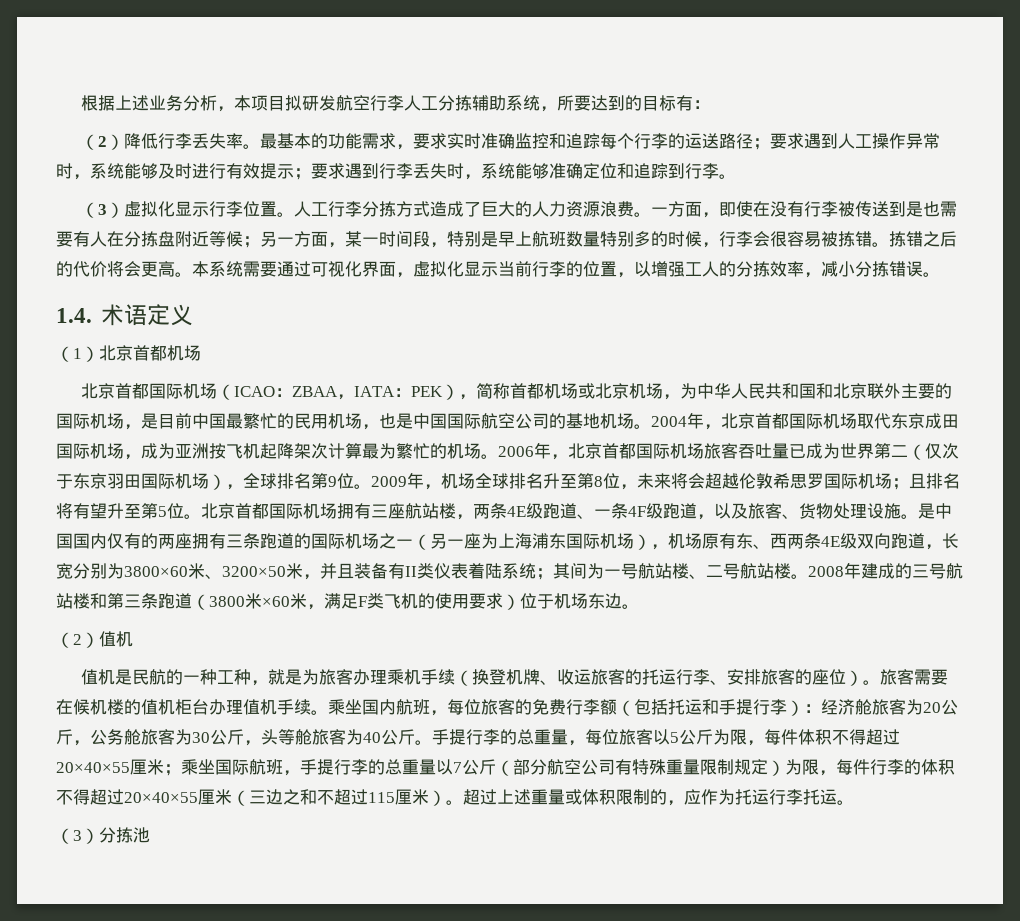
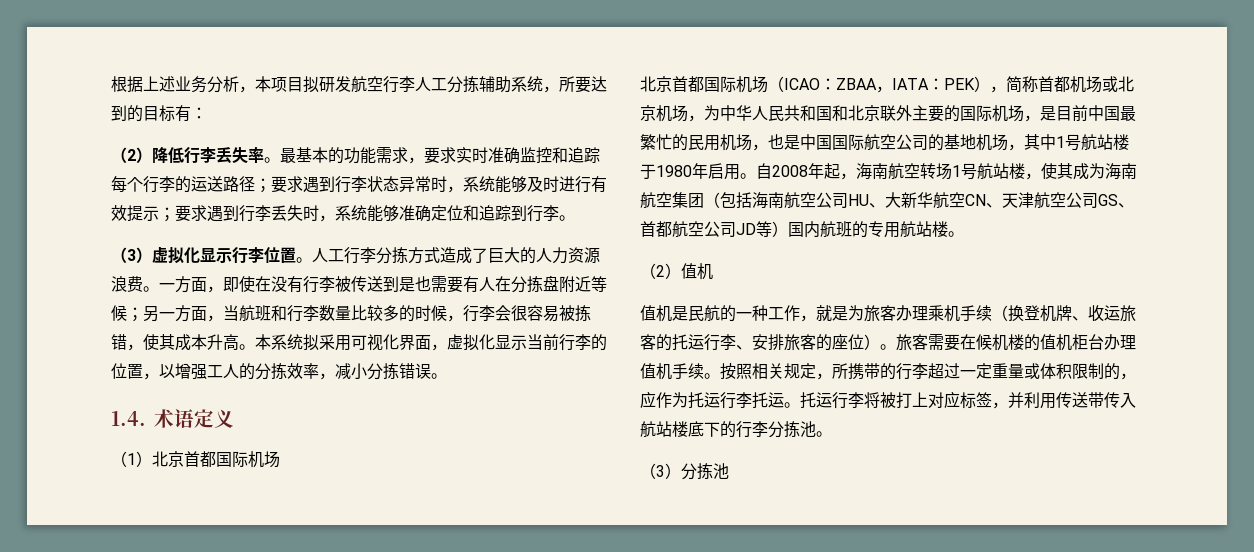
[837,133,906,149] 人工操作 -> [335,176,399,193] 行李状态
[345,231,634,248] 某一时间段，特别是早上航班数量特别 -> [223,305,383,322] 当航班和行李数量比较
[872,231,957,247] [56,261,158,277] 。拣错之后的代价将会更 -> [127,334,223,351] ，使其成本升
[243,261,311,277] 需要通过 -> [303,334,351,351] 拟采用
(167, 353) none -> [216,451,248,468] 国际
[634,412,959,430] [56,442,959,460] [56,472,960,490] [56,503,952,520] [56,533,959,550] [56,562,963,580] [56,593,622,610] 。2004年，北京首都国际机场取代东京成田国际机场，成为亚洲按飞机起降架次计算最为繁忙的机场。2006年，北京首都国际机场旅客吞吐量已成为世界第二（仅次于东京羽田国际机场），全球排名第9位。2009年，机场全球排名升至第8位，未来将会超越伦敦希思罗国际机场；且排名将有望升至第5位。北京首都国际机场拥有三座航站楼，两条4E级跑道、一条4F级跑道，以及旅客、货物处理设施。是中国国内仅有的两座拥有三条跑道的国际机场之一（另一座为上海浦东国际机场），机场原有东、西两条4E级双向跑道，长宽分别为3800×60米、3200×50米，并且装备有II类仪表着陆系统；其间为一号航站楼、二号航站楼。2008年建成的三号航站楼和第三条跑道（3800米×60米，满足F类飞机的使用要求）位于机场东边 -> [1008,134,1129,151] [640,163,1137,180] [640,192,1134,208] [640,221,948,238] ，其中1号航站楼于1980年启用。自2008年起，海南航空转场1号航站楼，使其成为海南航空集团（包括海南航空公司HU、大新华航空CN、天津航空公司GS、首都航空公司JD等）国内航班的专用航站楼
[233,669,251,685] 种 -> [784,305,800,321] 作
[328,699,958,716] [56,729,900,746] [56,759,955,776] [56,789,531,806] 乘坐国内航班，每位旅客的免费行李额（包括托运和手提行李）：经济舱旅客为20公斤，公务舱旅客为30公斤，头等舱旅客为40公斤。手提行李的总重量，每位旅客以5公斤为限，每件体积不得超过20×40×55厘米；乘坐国际航班，手提行李的总重量以7公斤（部分航空公司有特殊重量限制规定）为限，每件行李的体积不得超过20×40×55厘米（三边之和不超过115厘米）。超过上述 -> [720,363,992,380] 按照相关规定，所携带的行李超过一定
(854, 802) none -> [800,391,1136,409] [640,421,832,438] 托运行李将被打上对应标签，并利用传送带传入航站楼底下的行李分拣池。

